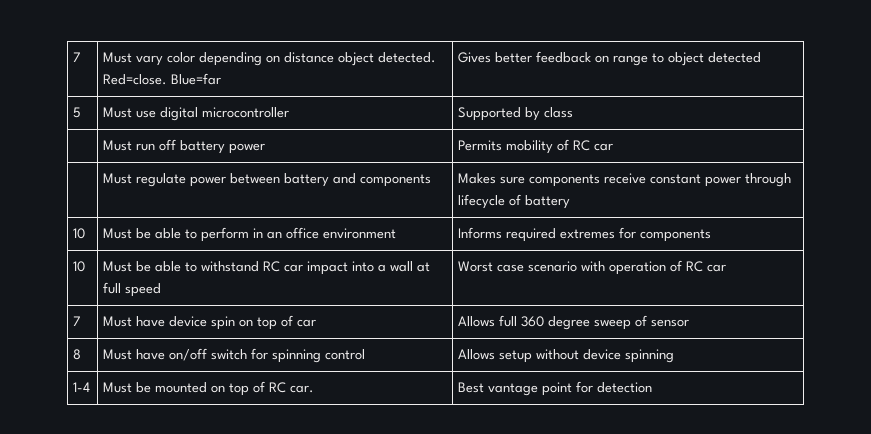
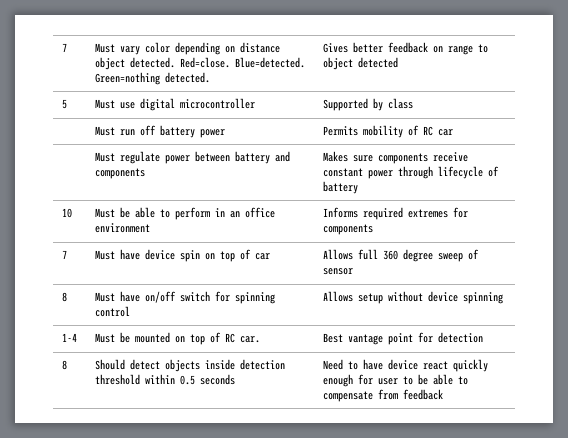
[171,73,222,85] Blue=far -> [234,57,305,68] [94,72,210,85] Blue=detected. Green=nothing detected.
[73,261,86,272] [103,261,431,275] [103,282,162,297] [458,260,727,275] // 10 | Must be able to withstand RC car impact into a wall at full speed | Worst case scenario with operation of RC car -> (373, 229) none
(653, 387) none -> [61,360,67,370] [94,359,285,372] [94,374,235,385] [322,359,488,372] [322,374,468,387] [322,389,443,402] // 8 | Should detect objects inside detection threshold within 0.5 seconds | Need to have device react quickly enough for user to be able to compensate from feedback

